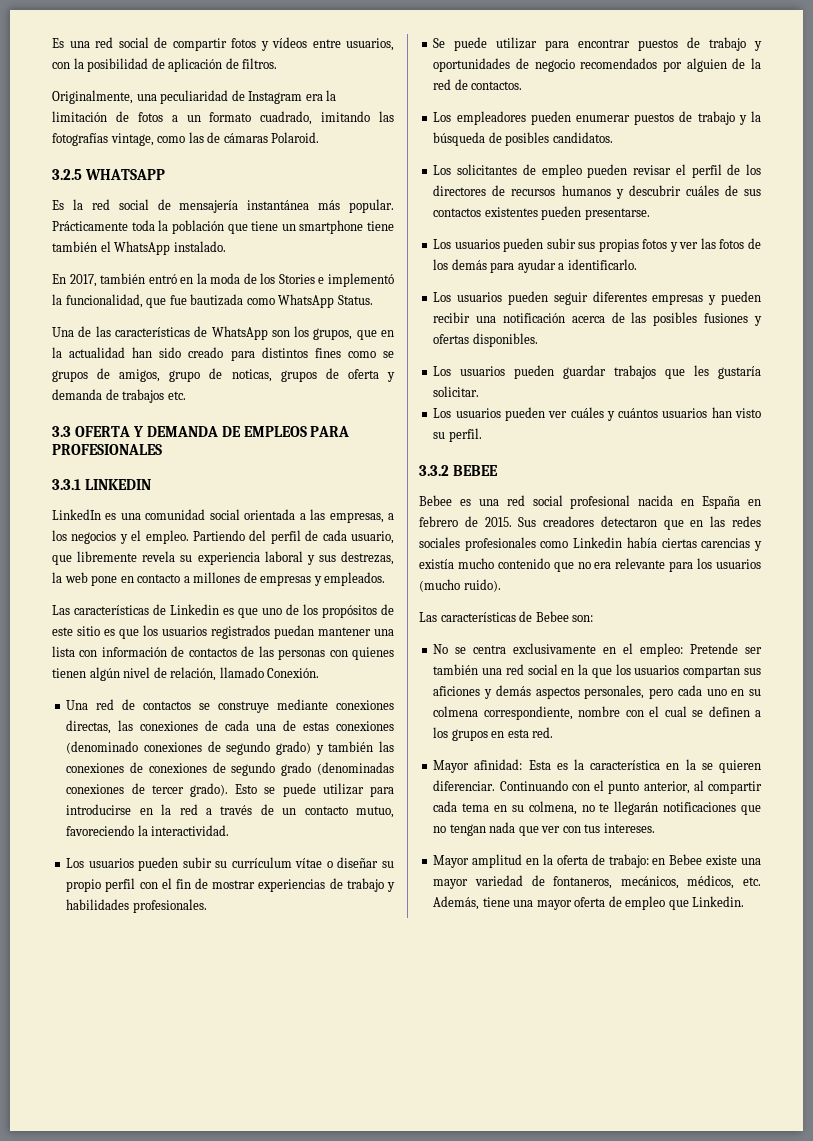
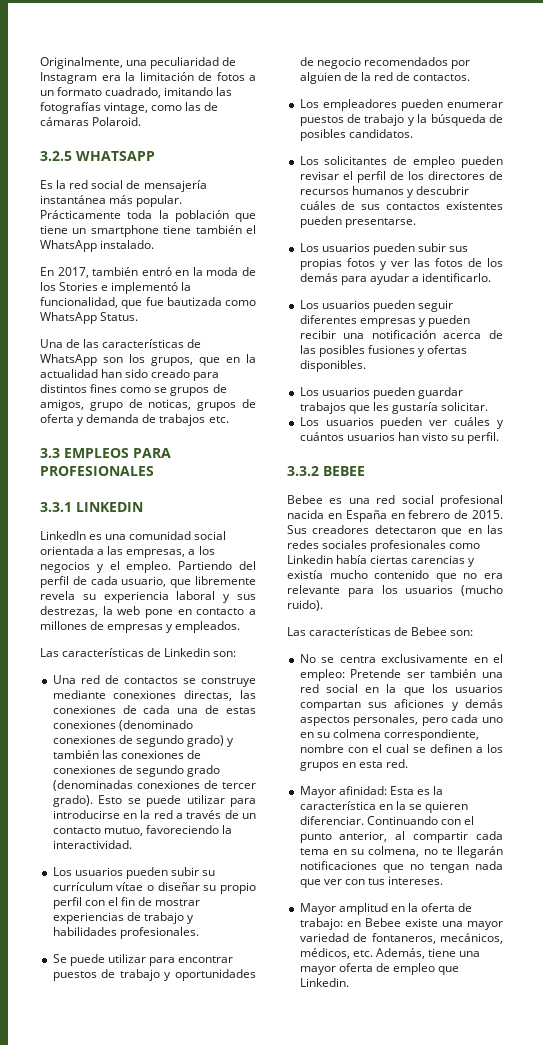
[52,37,394,51] [52,58,278,72] Es una red social de compartir fotos y vídeos entre usuarios, con la posibilidad de aplicación de filtros. // -> (40, 63) none
[74,426,241,437] OFERTA Y DEMANDA DE -> (60, 453) none
[223,604,394,618] [52,625,394,639] [52,646,394,660] [52,667,320,681] es que uno de los propósitos de este sitio es que los usuarios registrados puedan mantener una lista con información de contactos de las personas con quienes tienen algún nivel de relación, llamado Conexión. -> [213,651,237,657] son:

